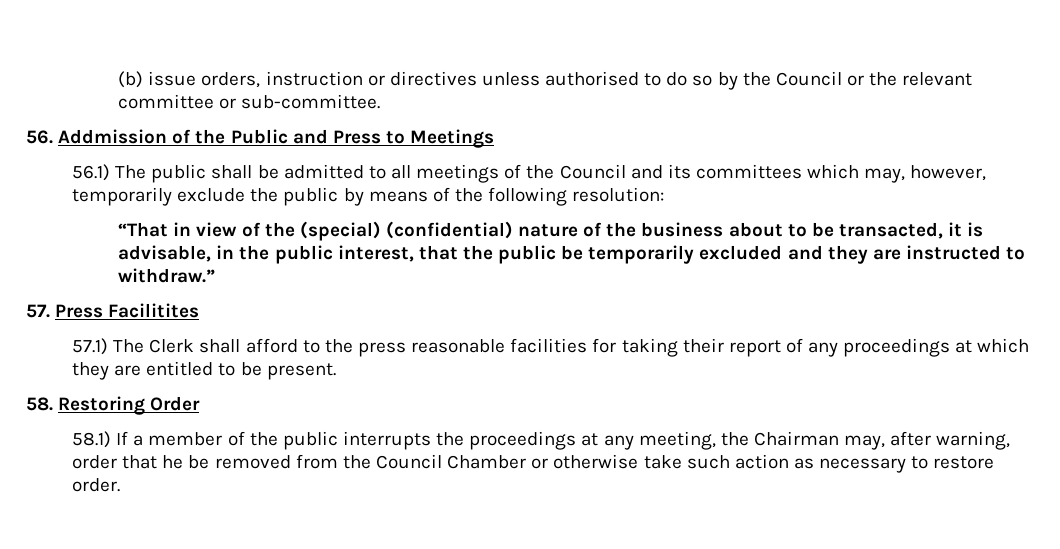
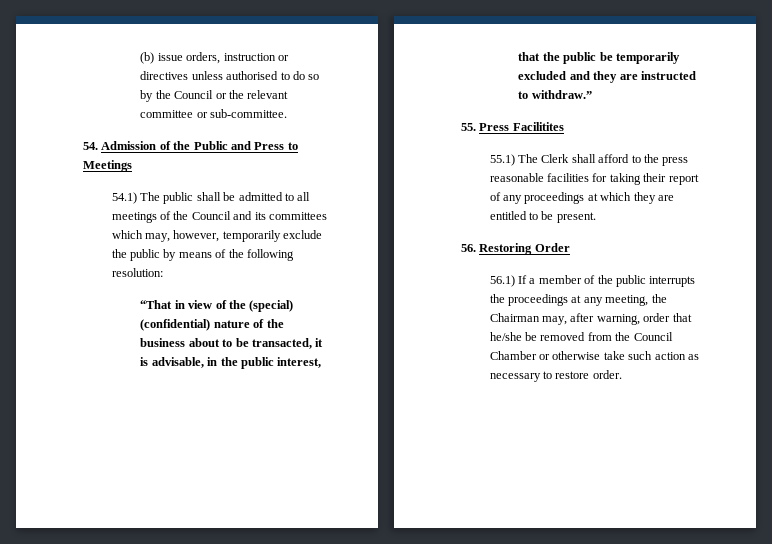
[26,129,168,144] 56. Addmission -> [83,141,157,150] 54. Admission
[72,164,111,181] 56.1) -> [111,192,137,204] 54.1)
[26,304,50,318] 57. -> [461,123,476,131] 55.
[72,338,109,355] 57.1) -> [489,154,515,166] 55.1)
[26,397,53,411] 58. -> [461,244,476,252] 56.
[72,431,112,448] 58.1) -> [489,275,515,287] 56.1)
[162,455,184,469] he -> [489,332,522,341] he/she

